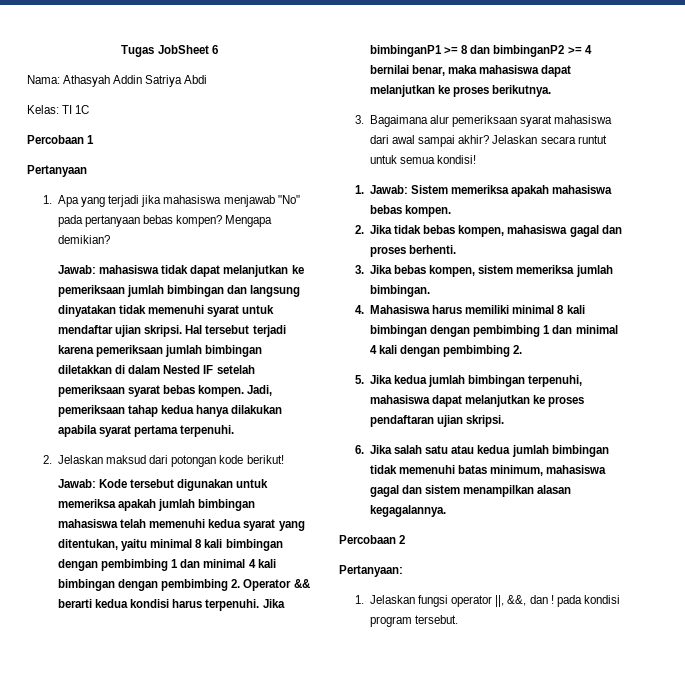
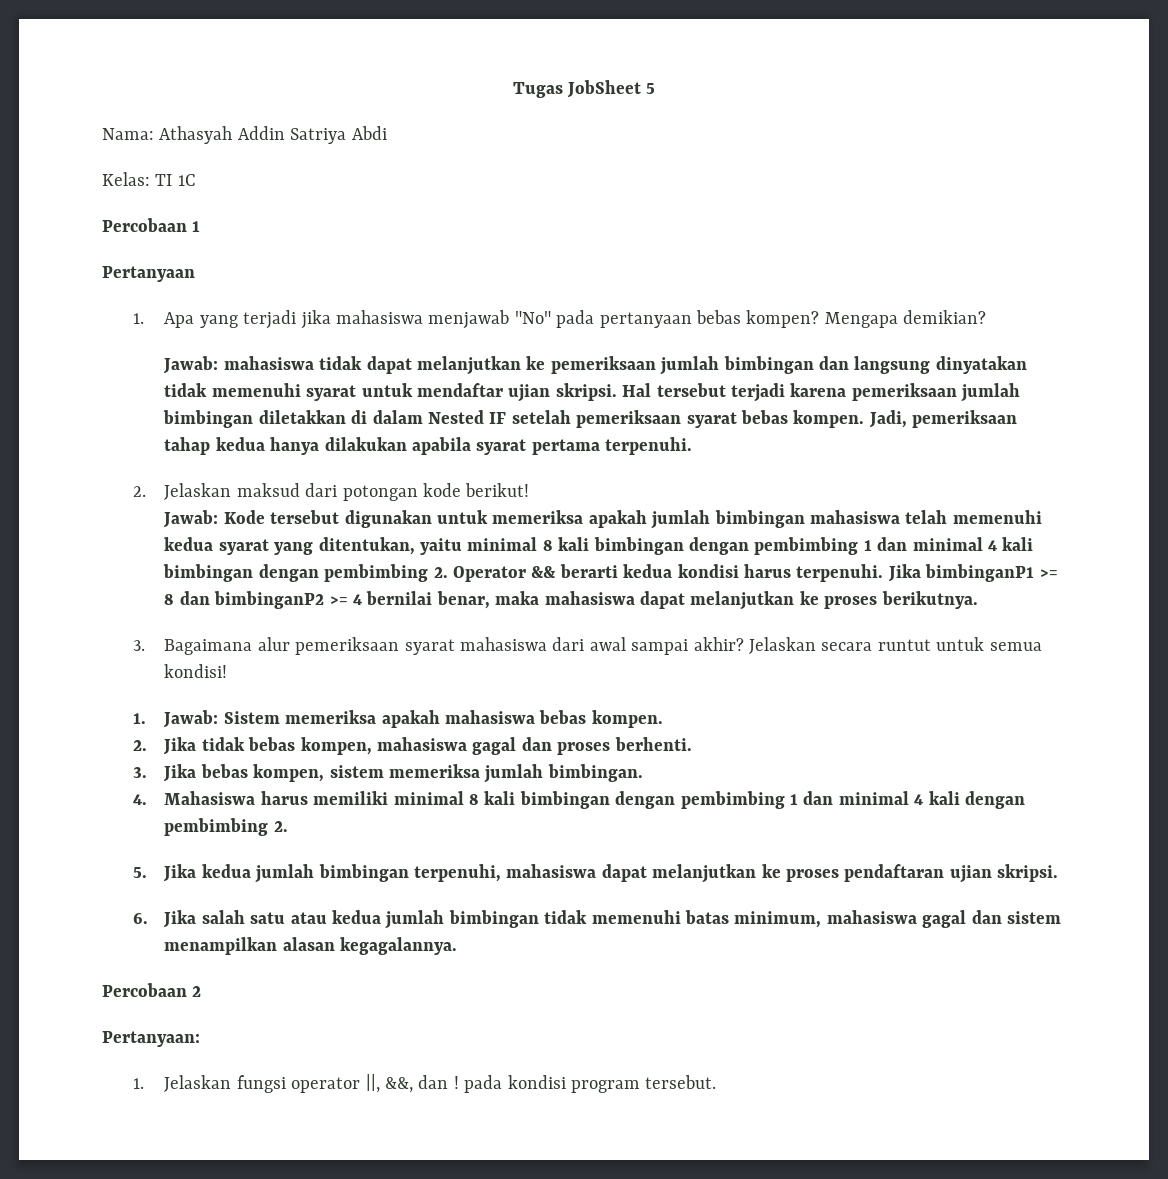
[211,45,218,54] 6 -> [646,83,656,94] 5

